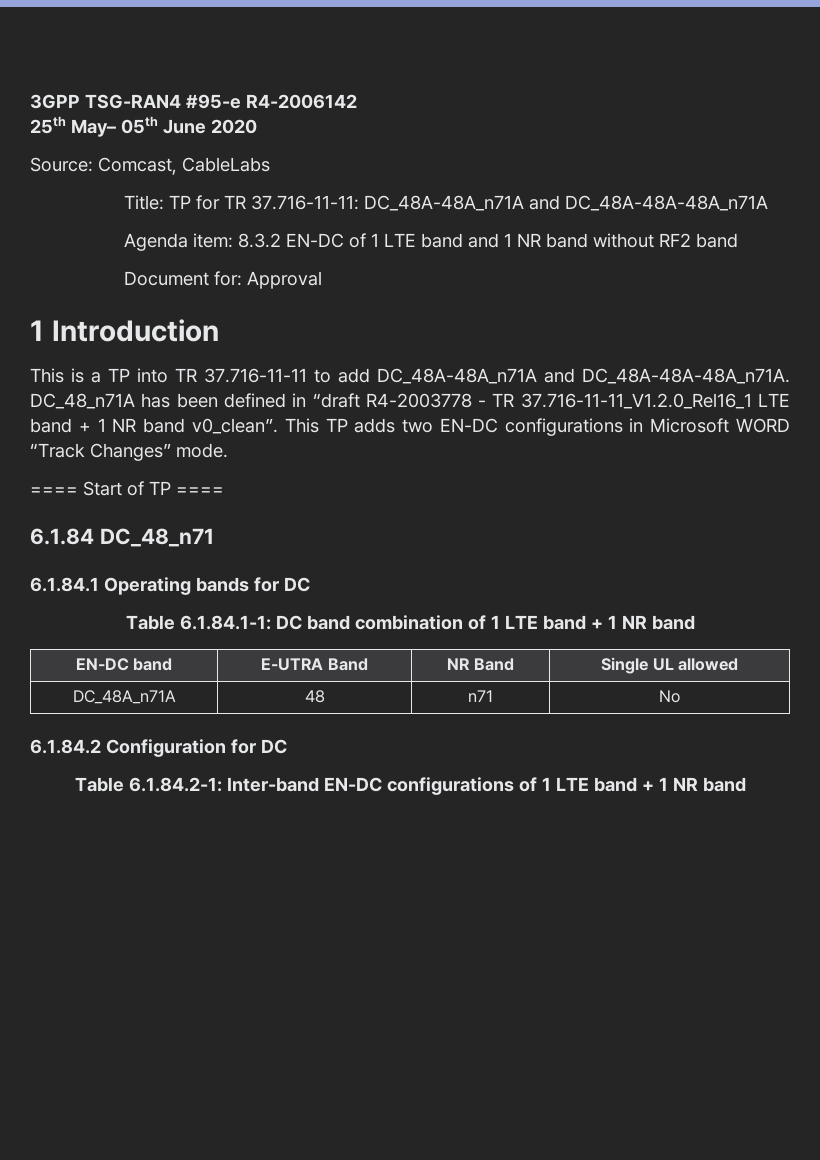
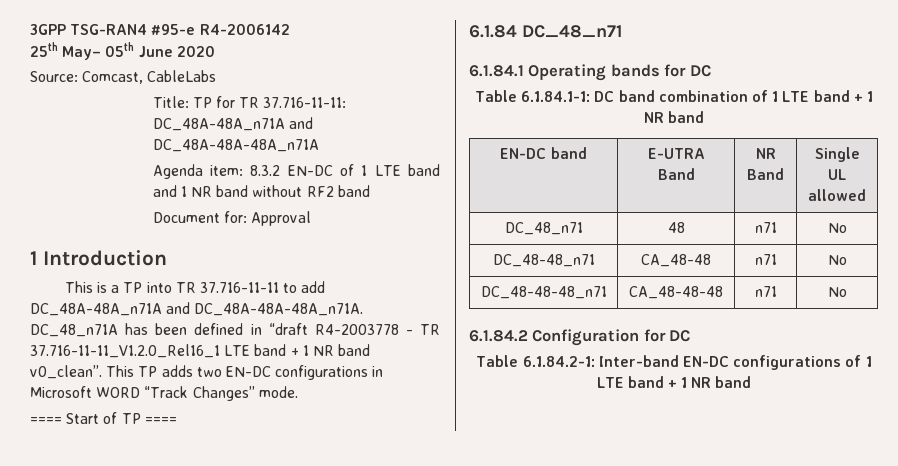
[72,690,176,704] DC_48A_n71A -> [504,222,583,235] DC_48_n71
(680, 696) none -> [492,254,595,267] [641,254,711,267] [754,254,777,265] [827,255,847,265] [480,286,607,299] [629,286,723,299] [754,286,777,297] [827,287,847,297] // DC_48-48_n71 | CA_48-48 | n71 | No // DC_48-48-48_n71 | CA_48-48-48 | n71 | No

